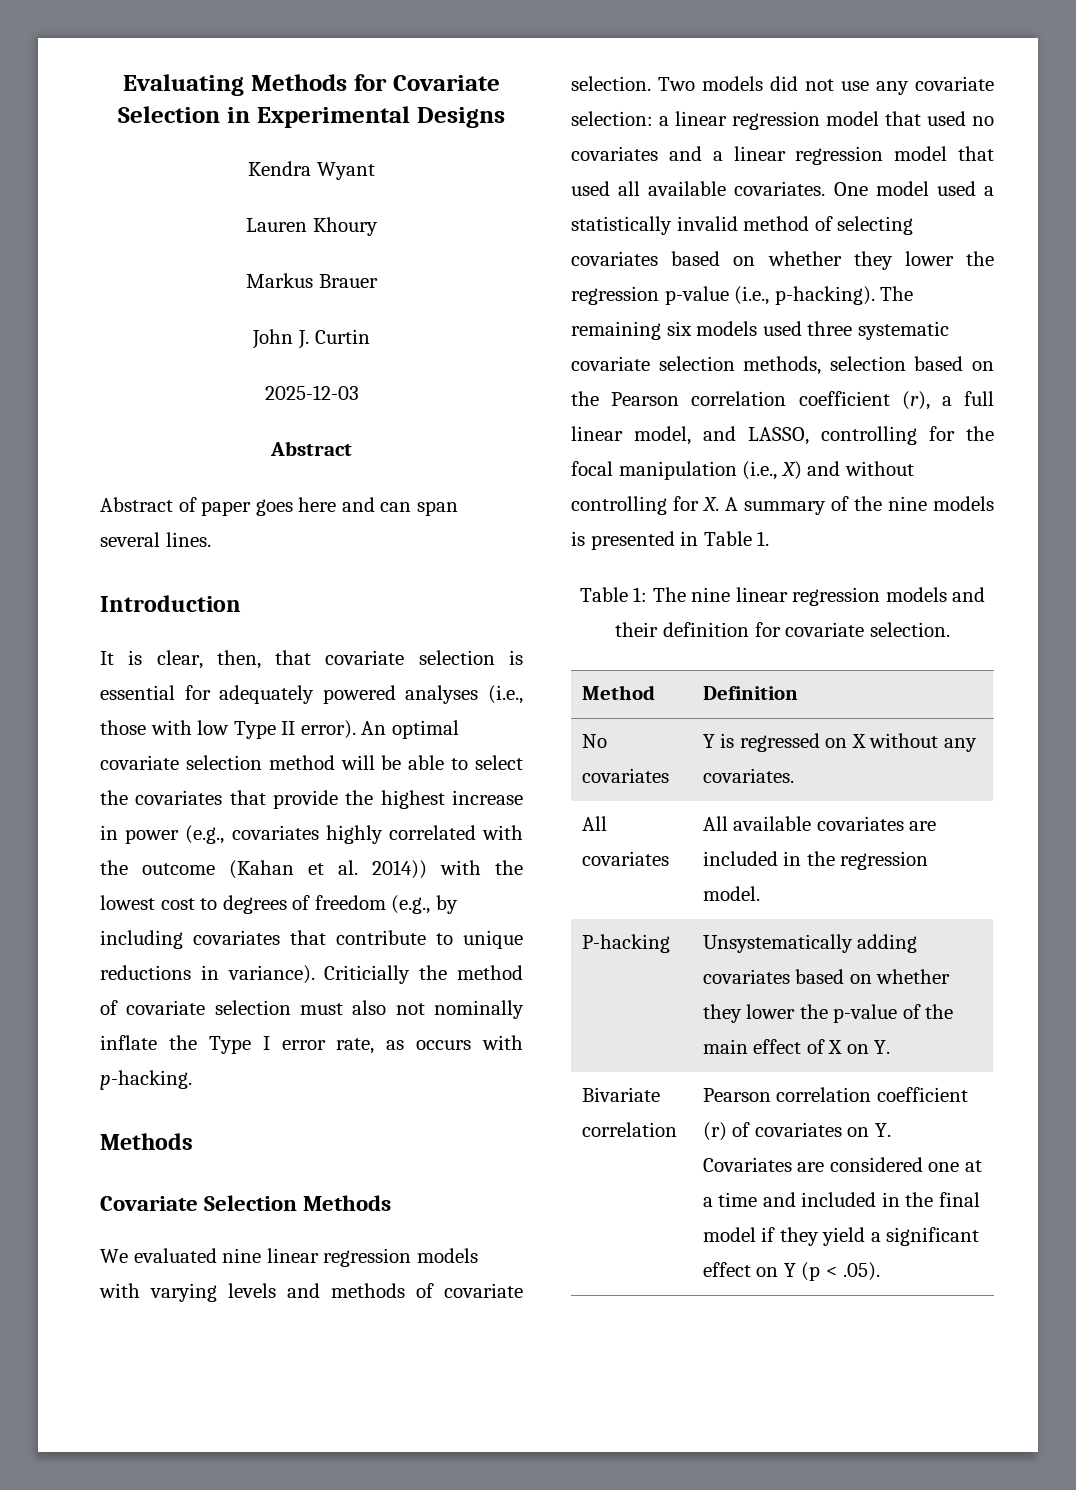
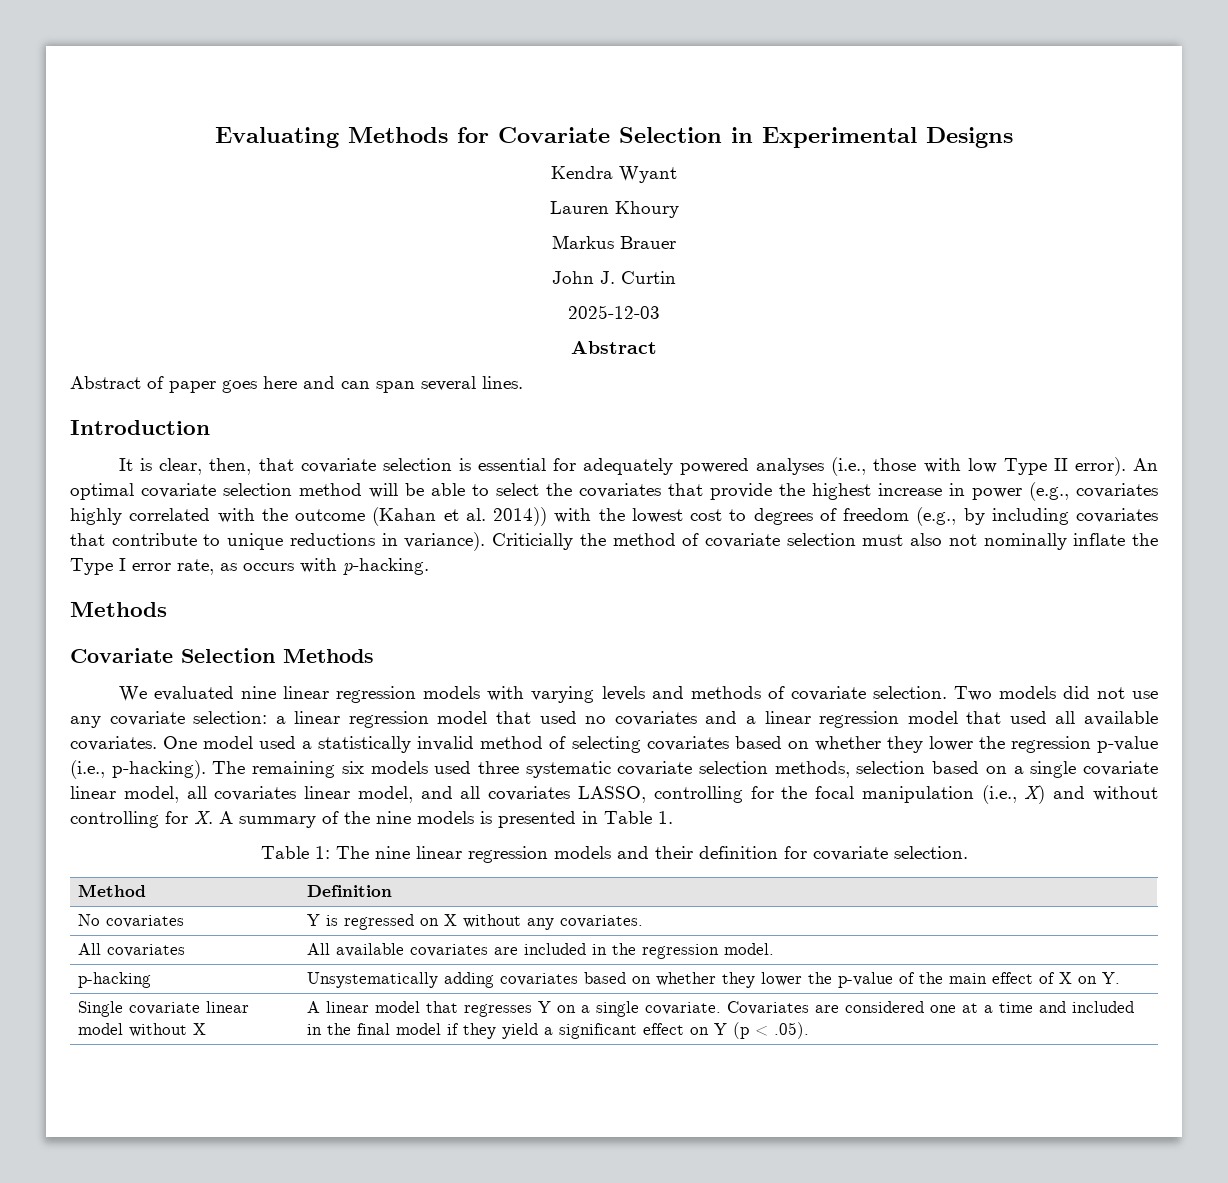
[571,391,994,410] the Pearson correlation coefficient (r), a full -> [1013,761,1159,778] [70,786,297,803] a single covariate linear model, all covariates
(736, 433) none -> [460,786,571,801] all covariates
[581,934,670,953] P-hacking -> [78,972,152,988] p-hacking
[581,1087,660,1102] [581,1122,677,1137] [702,1087,968,1102] [702,1122,891,1141] Bivariate correlation | Pearson correlation coefficient (r) of covariates on Y. -> [78,1001,250,1017] [78,1023,207,1037] [307,1001,722,1017] Single covariate linear model without X | A linear model that regresses Y on a single covariate.

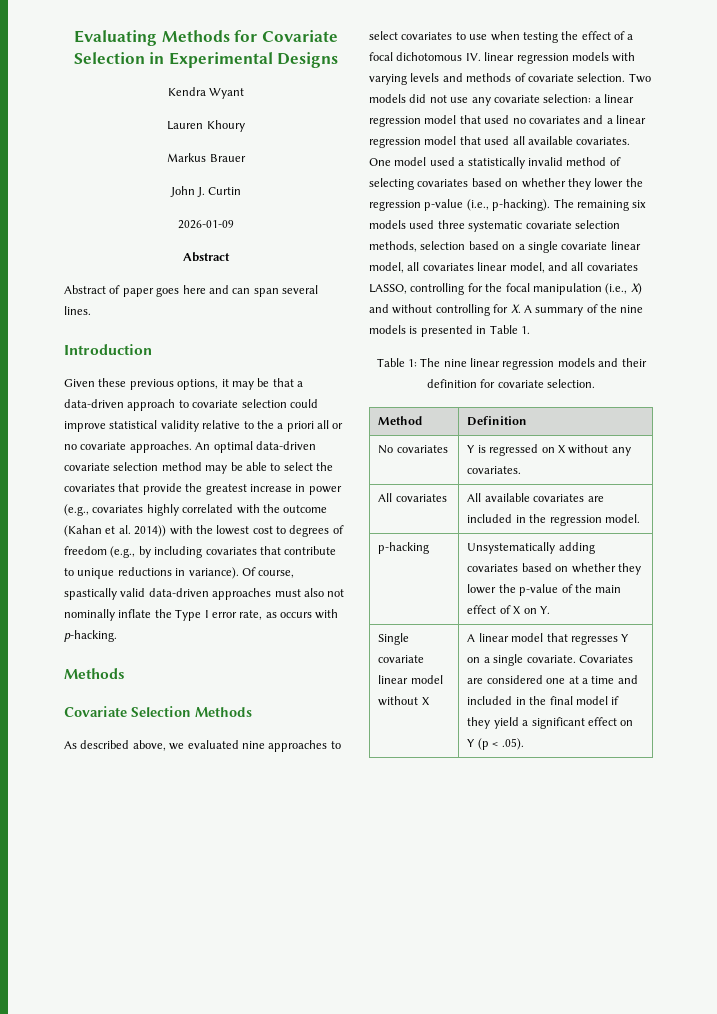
[568,305,660,319] 2025-12-03 -> [178,220,234,229] 2026-01-09
[119,457,1126,476] It is clear, then, that covariate selection is essential for adequately powered analyses (i.e., those with low Type II error). -> [64,378,303,390] [64,399,318,411] [64,420,344,432] [64,441,192,453] Given these previous options, it may be that a data-driven approach to covariate selection could improve statistical validity relative to the a priori all or no covariate approaches.
(134, 491) none -> [255,441,316,450] data-driven
[369,483,398,498] will -> [205,465,228,474] may
[812,483,871,500] highest -> [205,484,247,495] greatest
[492,533,856,550] Criticially the method of covariate selection -> [241,567,295,578] [64,588,272,600] Of course, spastically valid data-driven approaches
[119,686,277,702] We evaluated nine -> [64,740,341,752] [369,31,634,43] [369,52,481,61] As described above, we evaluated nine approaches to select covariates to use when testing the effect of a focal dichotomous IV.

